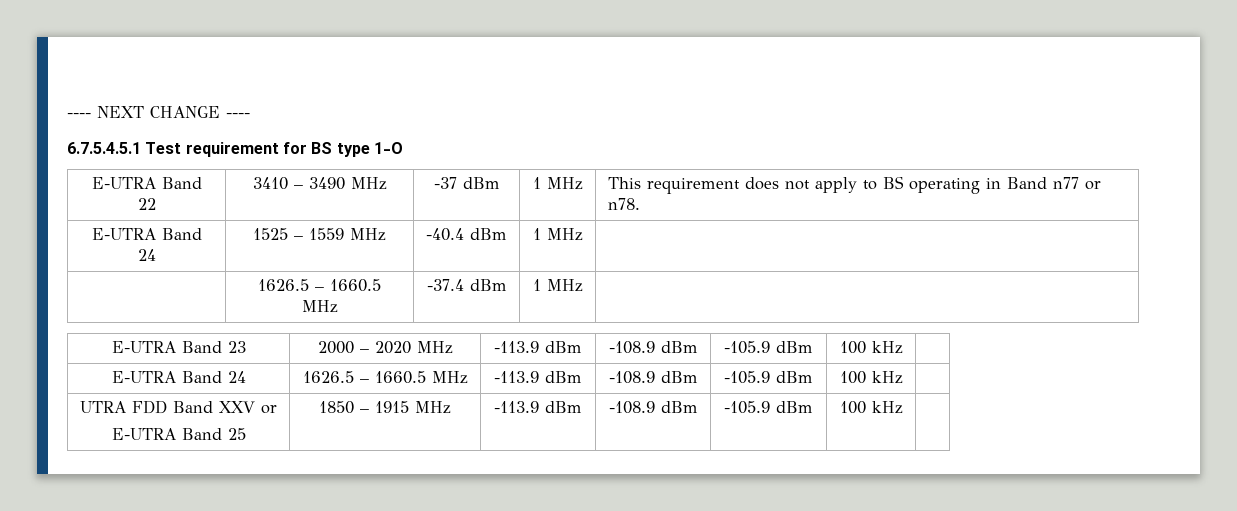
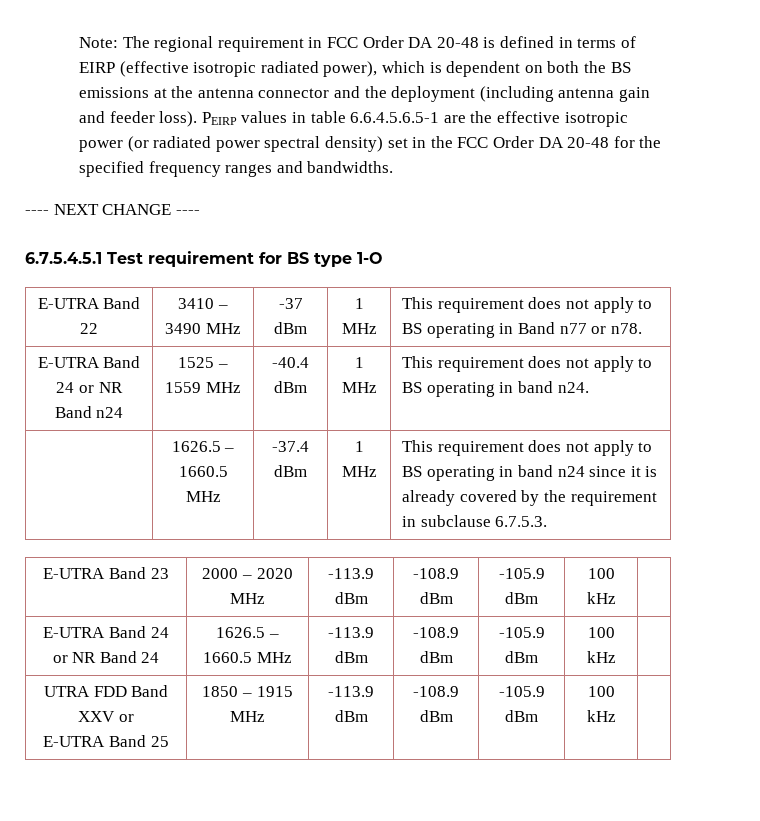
(67, 115) none -> [79,36,636,52] [79,61,631,77] [79,86,650,102] [79,111,628,127] [79,136,662,152] [79,161,394,177] Note: The regional requirement in FCC Order DA 20-48 is defined in terms of EIRP (effective isotropic radiated power), which is dependent on both the BS emissions at the antenna connector and the deployment (including antenna gain and feeder loss). PEIRP values in table 6.6.4.5.6.5-1 are the effective isotropic power (or radiated power spectral density) set in the FCC Order DA 20-48 for the specified frequency ranges and bandwidths. //
(156, 255) none -> [79,382,123,393] [54,406,124,418] or NR Band n24
(583, 234) none -> [402,356,653,372] [402,381,589,397] This requirement does not apply to BS operating in band n24.
(583, 285) none -> [402,440,653,456] [402,465,658,481] [402,490,657,506] [402,515,548,527] This requirement does not apply to BS operating in band n24 since it is already covered by the requirement in subclause 6.7.5.3.
(246, 377) none -> [52,651,160,663] or NR Band 24

